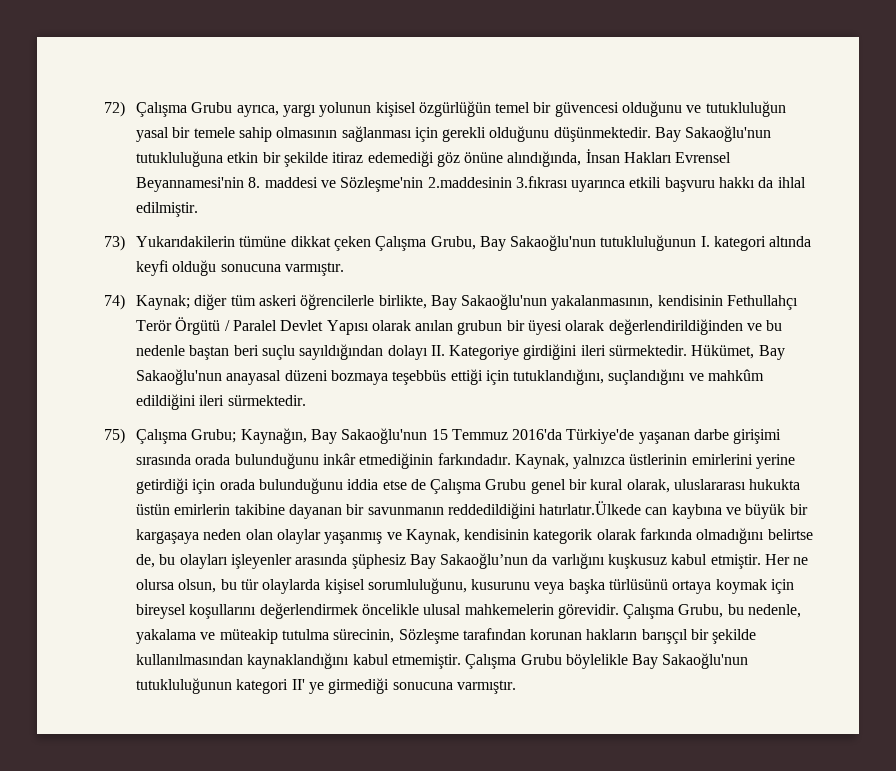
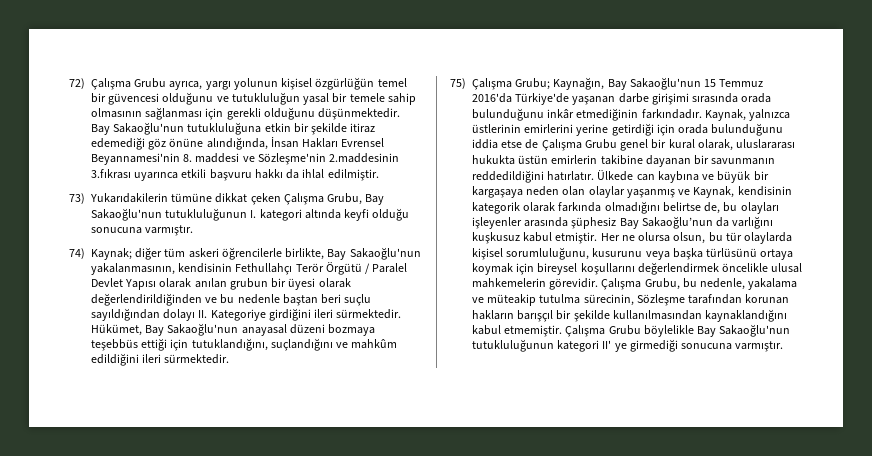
[539,501,642,515] hatırlatır.Ülkede -> [547,170,634,181] hatırlatır. Ülkede

